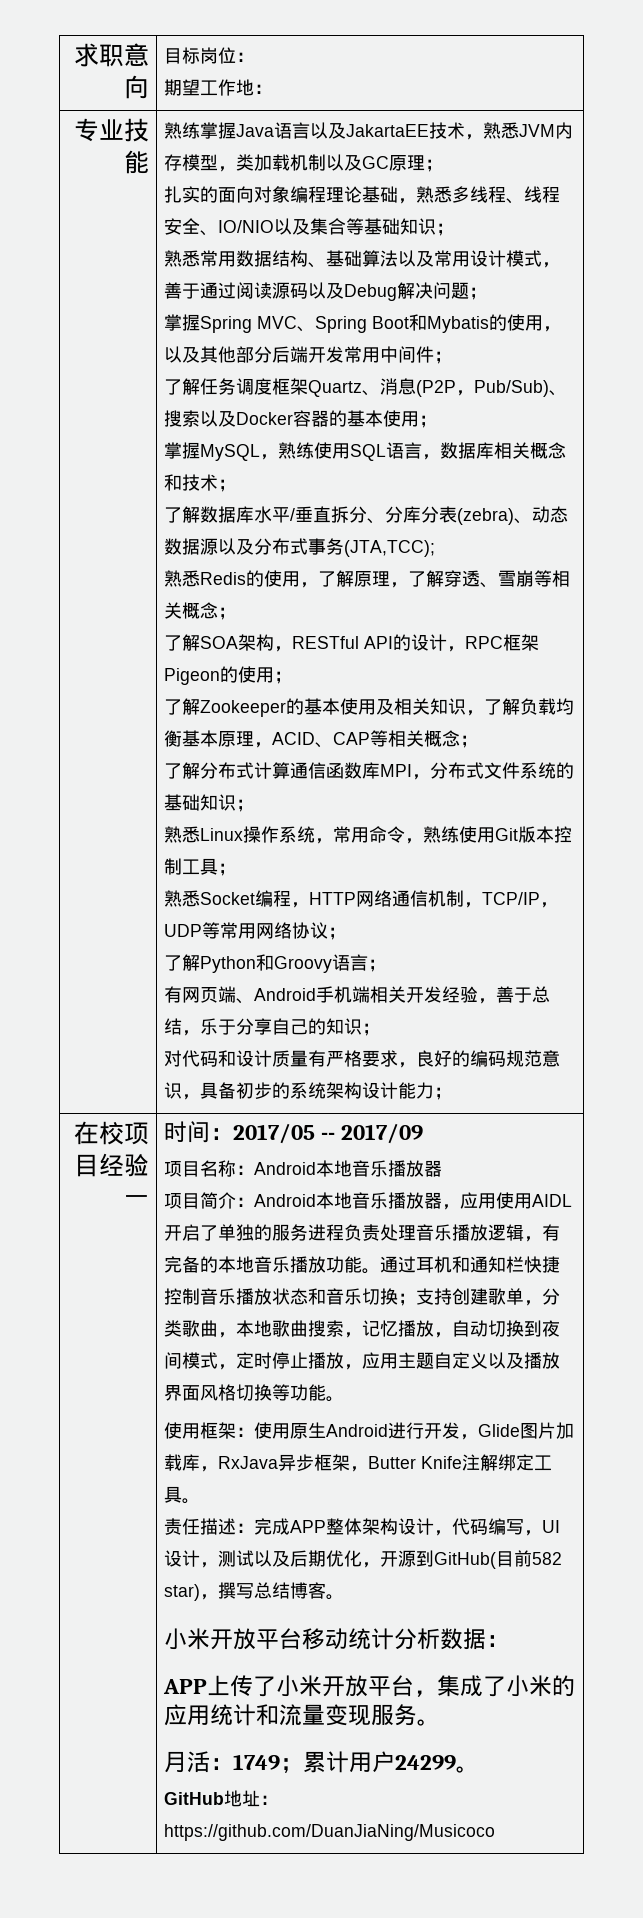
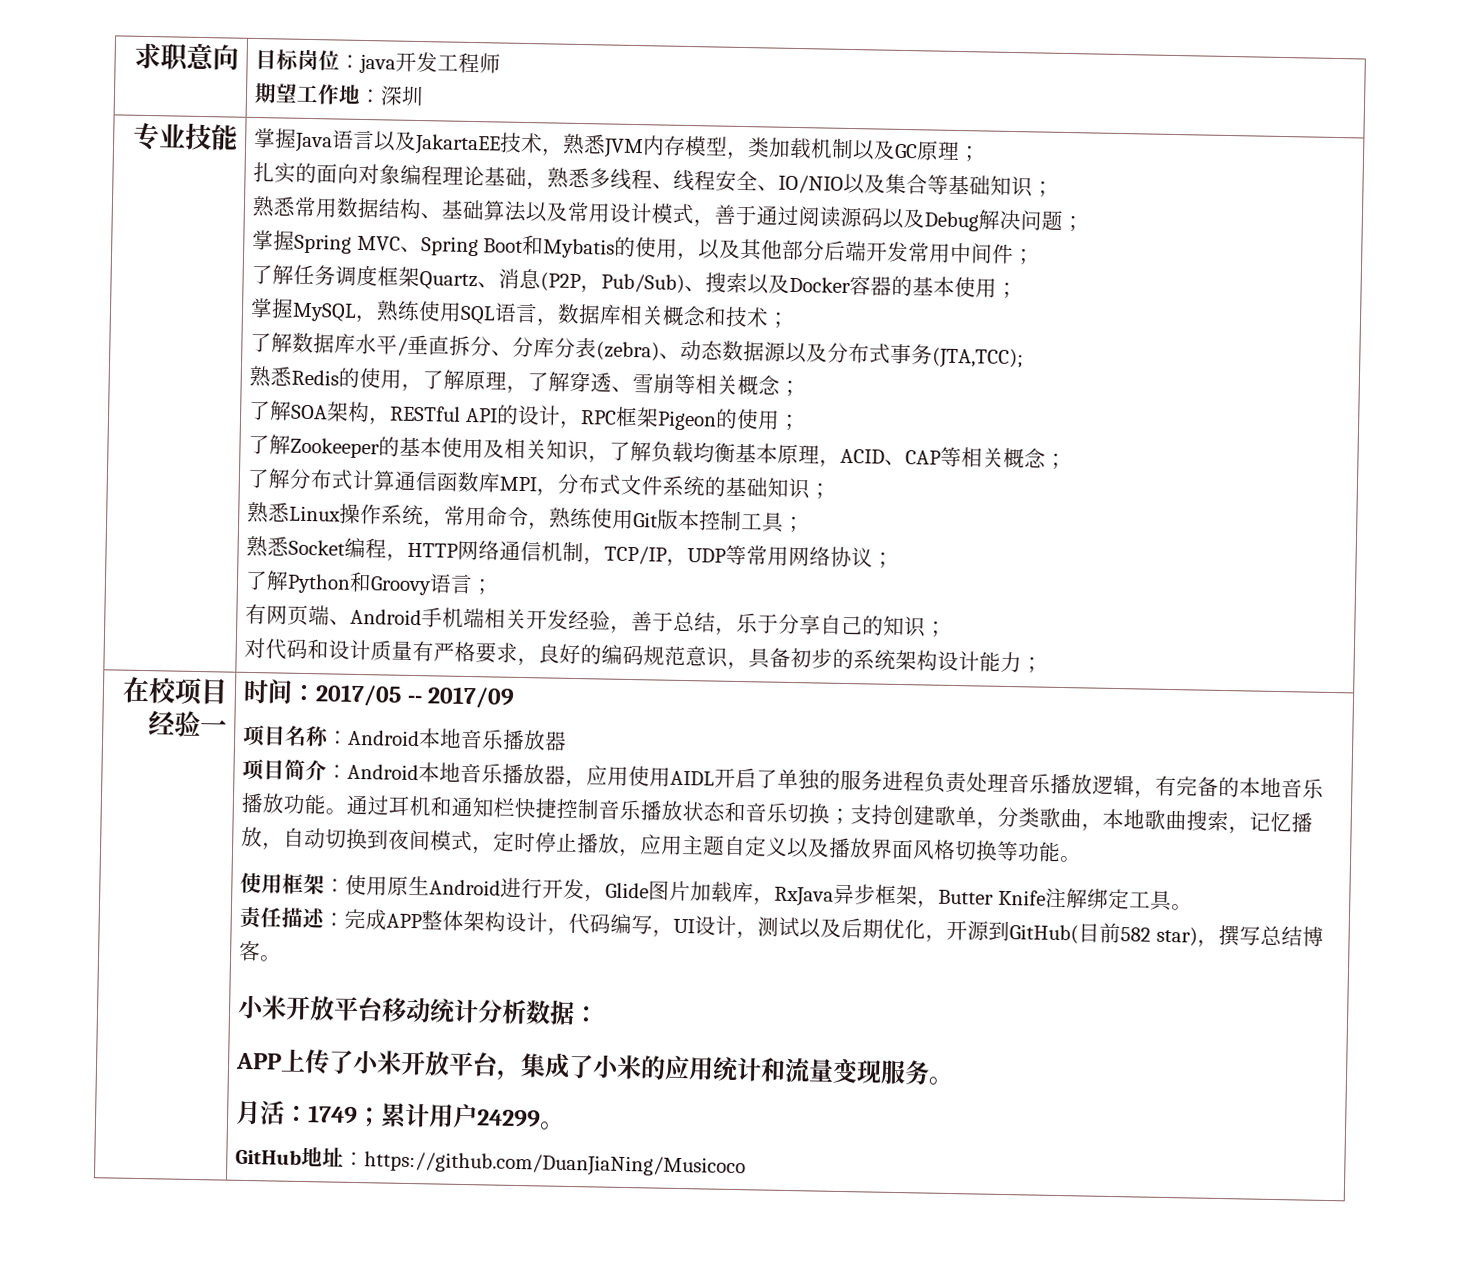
(255, 57) none -> [359,51,502,74] java开发工程师
(273, 89) none -> [380,85,425,107] 深圳
[164,122,201,139] 熟练 -> (238, 137) none

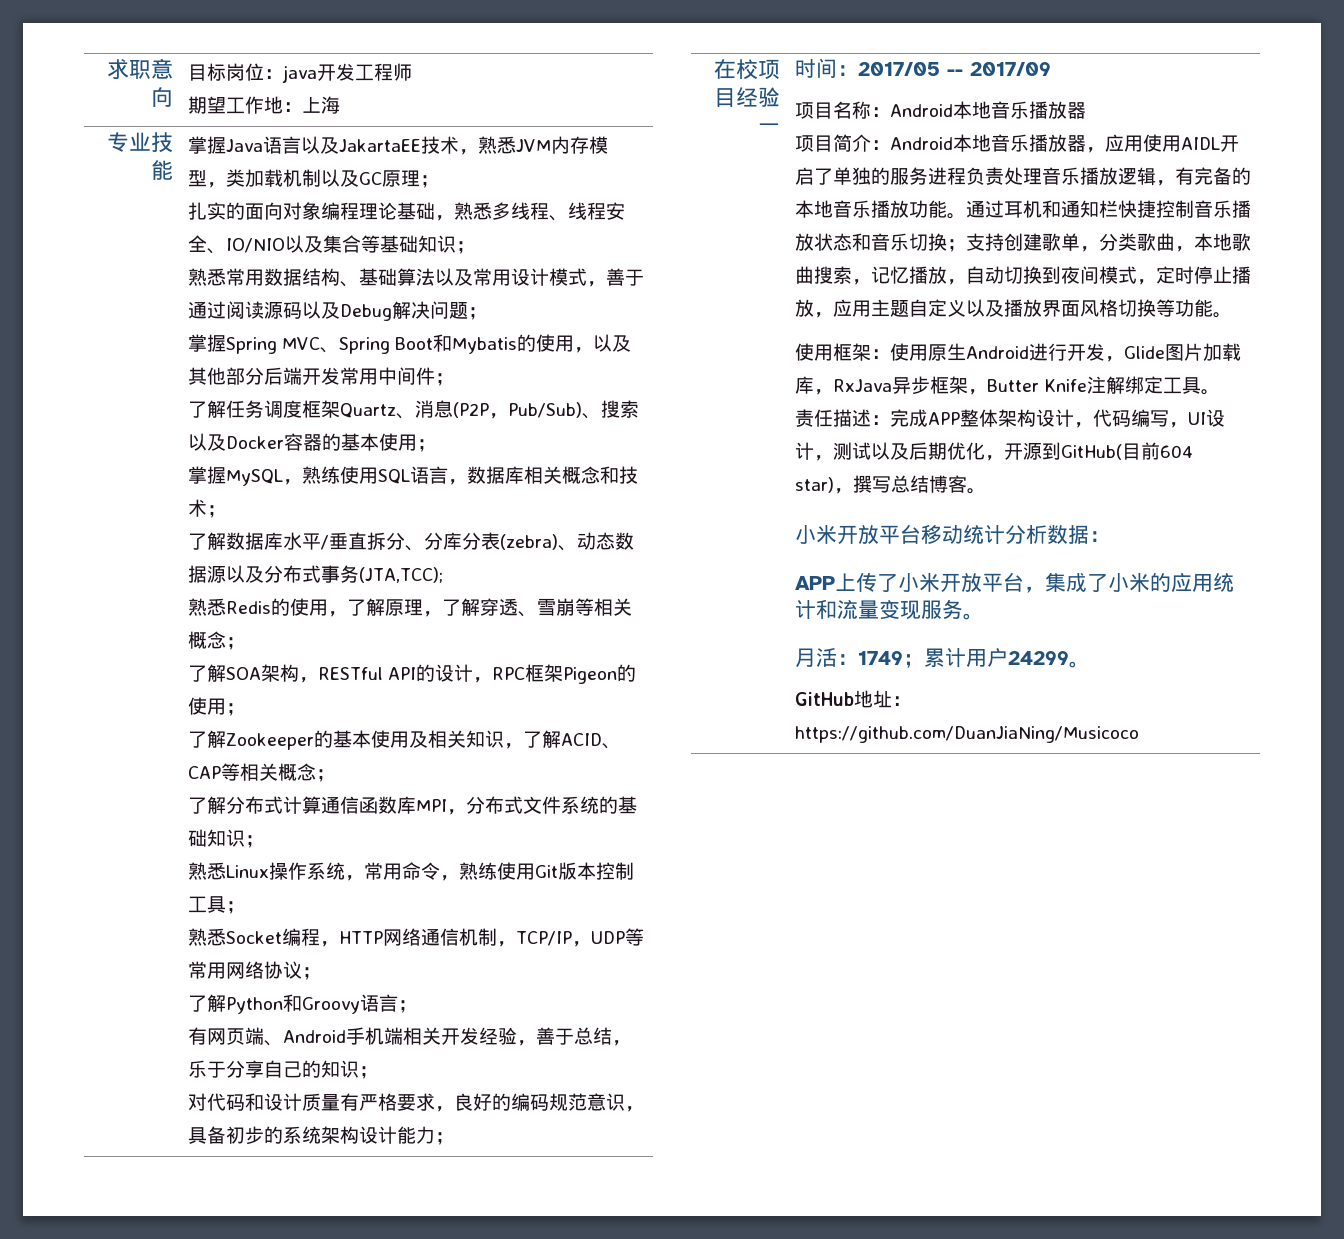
[380,85,425,107] 深圳 -> [301,96,340,114] 上海
[651,441,842,468] 负载均衡基本原理， -> (561, 739) none
[1120,927,1152,942] 582 -> [1159,445,1193,458] 604

